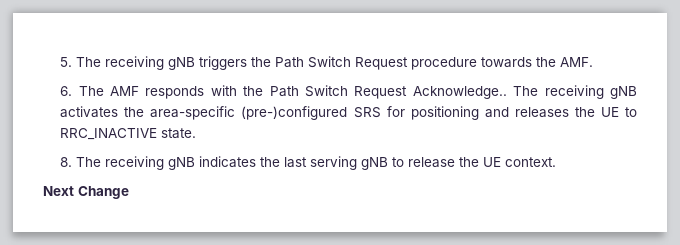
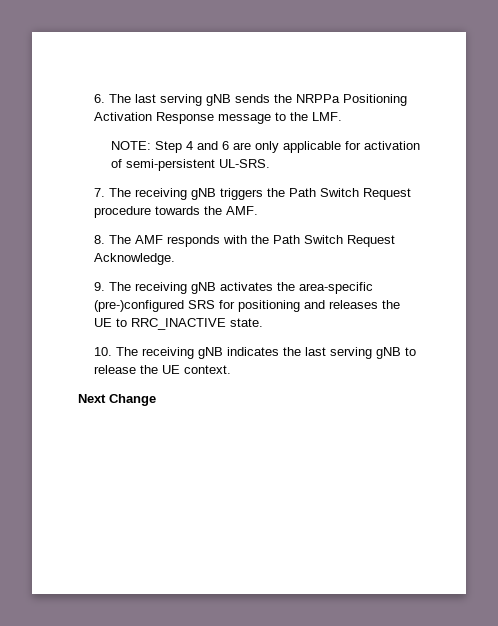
[60,57,73,67] 5. -> [94,94,408,106] [94,112,343,124] [110,141,420,153] [110,159,270,171] [94,188,106,197] 6. The last serving gNB sends the NRPPa Positioning Activation Response message to the LMF. // NOTE: Step 4 and 6 are only applicable for activation of semi-persistent UL-SRS. // 7.
[60,86,73,96] 6. -> [94,235,106,244] 8.
[412,86,507,99] Acknowledge.. -> [94,253,176,265] [94,282,106,291] Acknowledge. // 9.
[60,157,73,167] 8. -> [94,347,113,356] 10.

